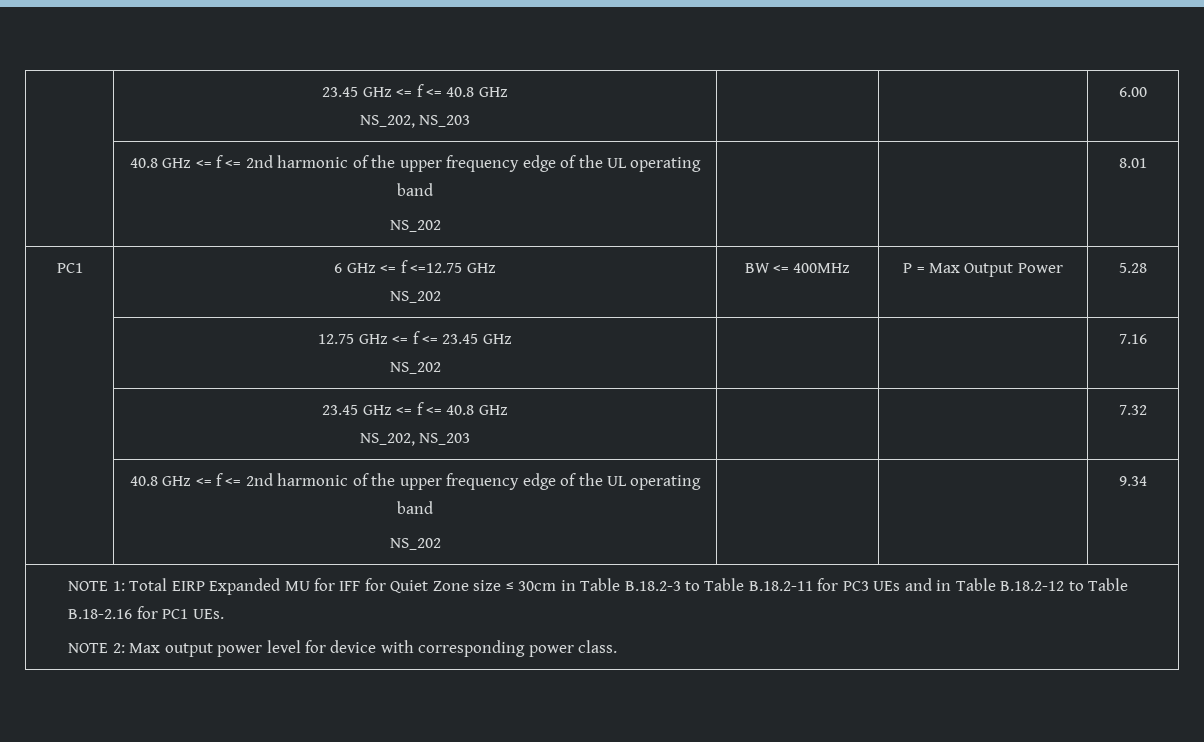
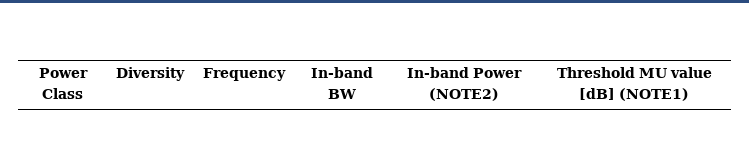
[322,84,508,97] [359,115,471,128] [1119,87,1147,97] [129,155,702,172] [397,183,433,196] [389,220,441,232] [1119,158,1147,168] [56,263,83,273] [334,260,496,273] [389,291,441,303] [744,263,851,273] [903,263,1063,277] [1119,263,1147,273] [318,331,512,344] [389,362,441,374] [1119,334,1147,344] [322,402,508,415] [359,433,471,446] [1119,405,1147,415] [129,473,702,490] [397,501,433,514] [389,538,441,550] [1119,476,1147,486] [68,578,1128,595] [68,606,224,619] [68,640,618,657] | 23.45 GHz <= f <= 40.8 GHz // NS_202, NS_203 | | | 6.00 // | 40.8 GHz <= f <= 2nd harmonic of the upper frequency edge of the UL operating band // NS_202 | | | 8.01 // PC1 | 6 GHz <= f <=12.75 GHz // NS_202 | BW <= 400MHz | P = Max Output Power | 5.28 // | 12.75 GHz <= f <= 23.45 GHz // NS_202 | | | 7.16 // | 23.45 GHz <= f <= 40.8 GHz // NS_202, NS_203 | | | 7.32 // | 40.8 GHz <= f <= 2nd harmonic of the upper frequency edge of the UL operating band // NS_202 | | | 9.34 // NOTE 1: Total EIRP Expanded MU for IFF for Quiet Zone size ≤ 30cm in Table B.18.2-3 to Table B.18.2-11 for PC3 UEs and in Table B.18.2-12 to Table B.18-2.16 for PC1 UEs. // NOTE 2: Max output power level for device with corresponding power class. -> [38,68,88,78] [42,88,83,99] [116,67,185,81] [202,68,286,81] [311,67,373,78] [328,89,356,99] [407,67,522,78] [429,88,499,101] [556,67,712,78] [579,88,689,101] Power Class | Diversity | Frequency | In-band BW | In-band Power (NOTE2) | Threshold MU value [dB] (NOTE1)

